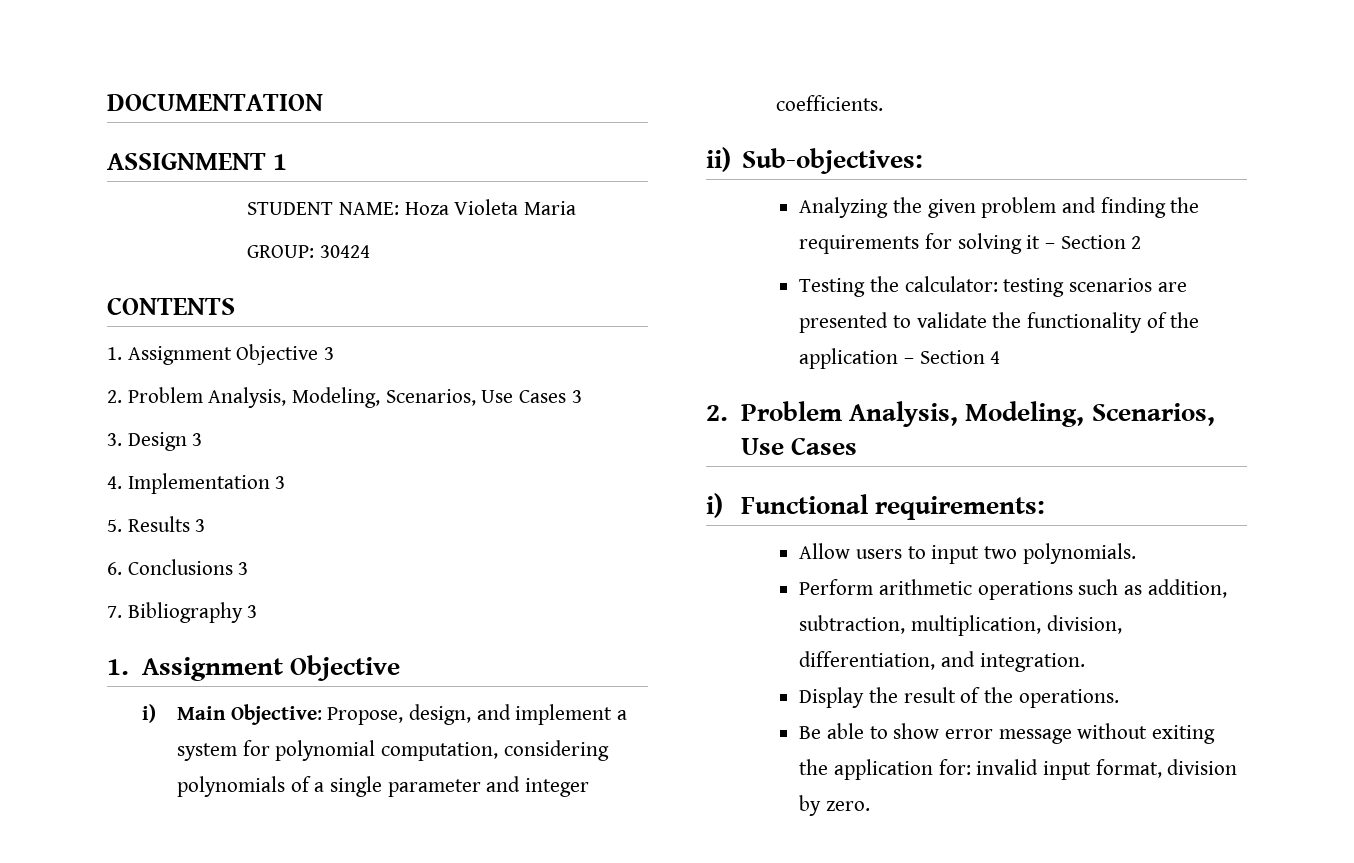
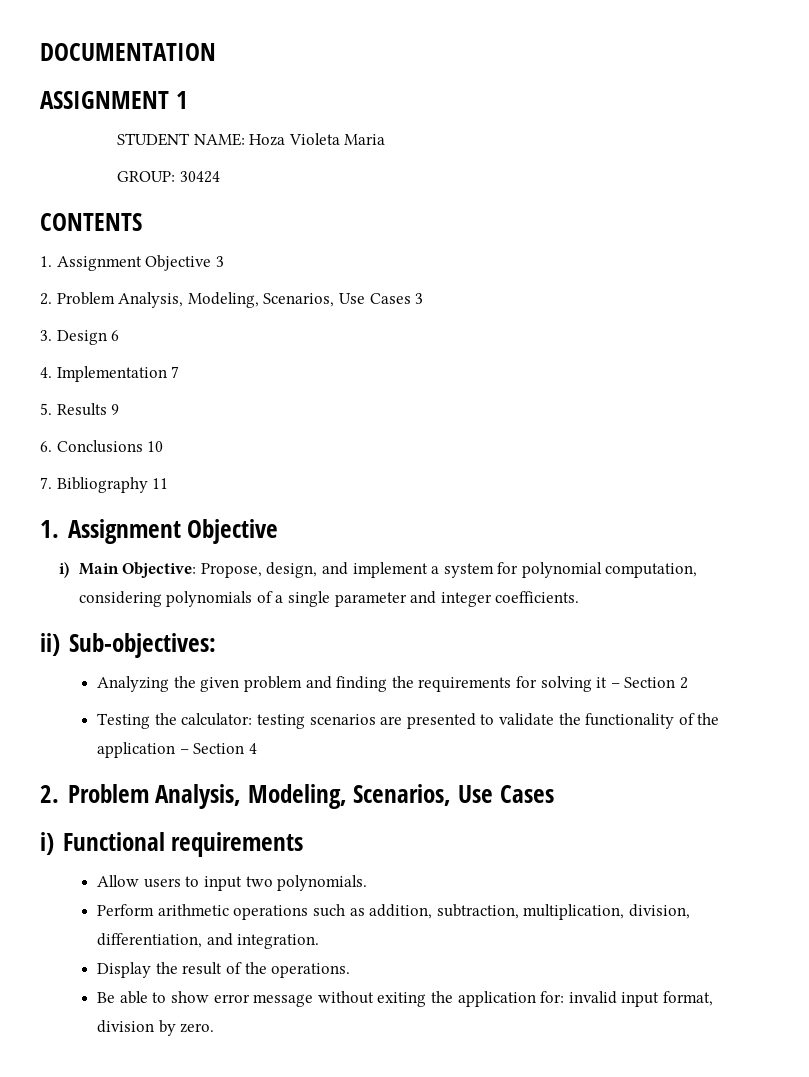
[192,433,203,446] 3 -> [111,330,120,341] 6
[275,476,286,489] 3 -> [171,366,180,378] 7
[195,519,206,532] 3 -> [111,404,120,415] 9
[238,562,249,575] 3 -> [147,441,164,452] 10
[247,605,258,618] 3 -> [152,478,169,489] 11
[875,496,1046,520] requirements: -> [171,832,304,857] requirements

